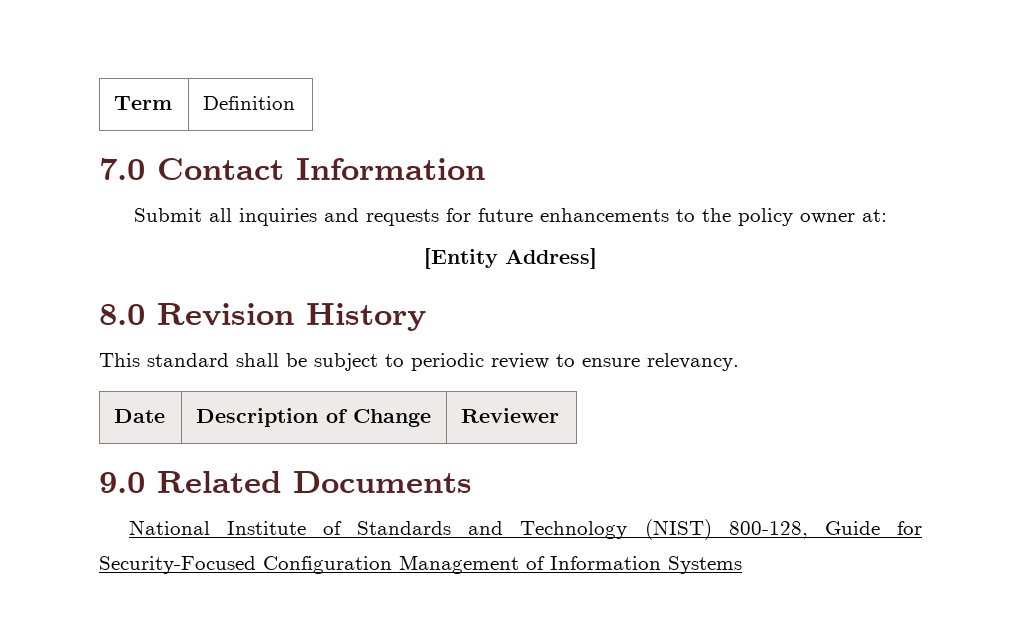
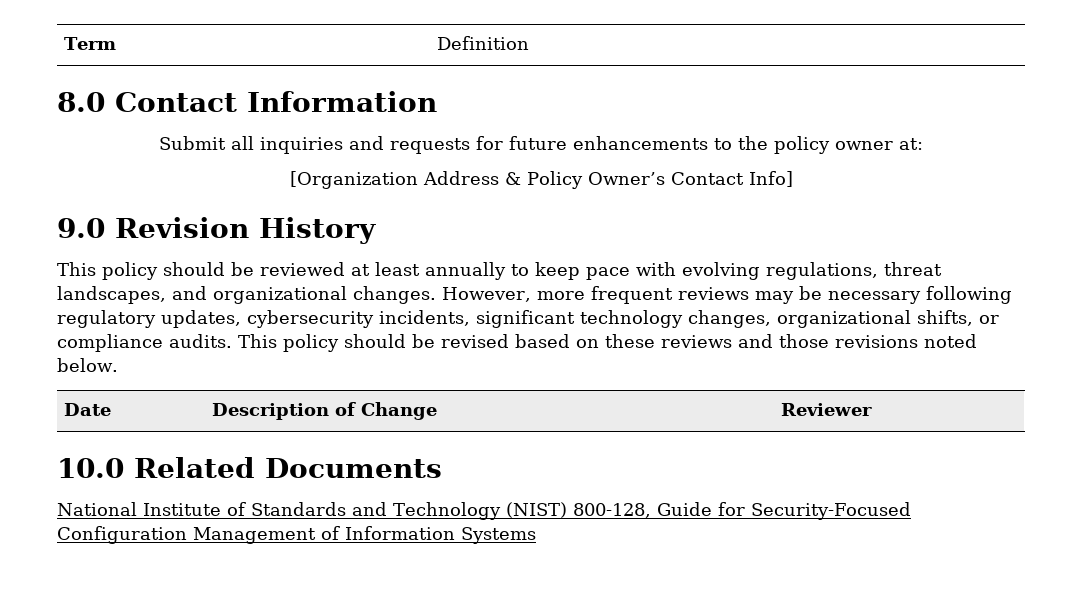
[99,158,145,180] 7.0 -> [57,92,105,112] 8.0
[424,248,597,269] [99,303,426,331] [99,353,739,371] [Entity Address] // 8.0 Revision History // This standard shall be subject to periodic review to ensure relevancy. -> [289,171,793,189] [57,217,376,244] [57,262,942,280] [57,286,1012,304] [57,310,999,328] [57,334,977,352] [57,358,118,372] [Organization Address & Policy Owner’s Contact Info] // 9.0 Revision History // This policy should be reviewed at least annually to keep pace with evolving regulations, threat landscapes, and organizational changes. However, more frequent reviews may be necessary following regulatory updates, cybersecurity incidents, significant technology changes, organizational shifts, or compliance audits. This policy should be revised based on these reviews and those revisions noted below.
[99,472,145,493] 9.0 -> [57,458,124,478] 10.0

